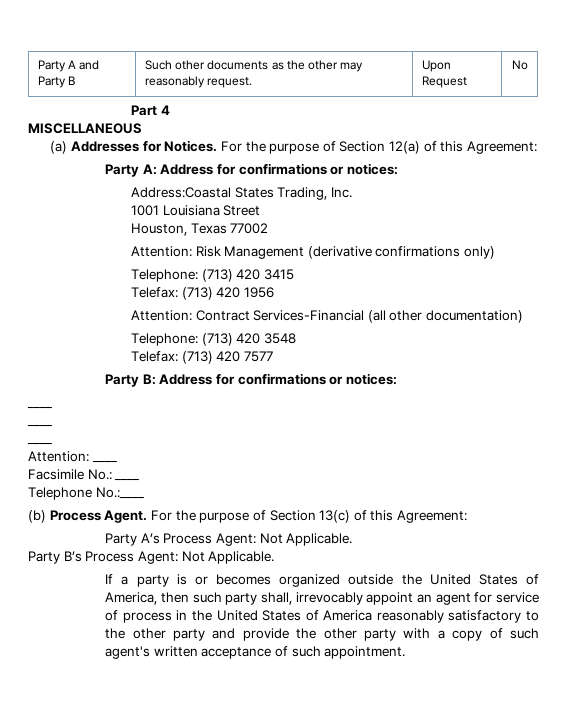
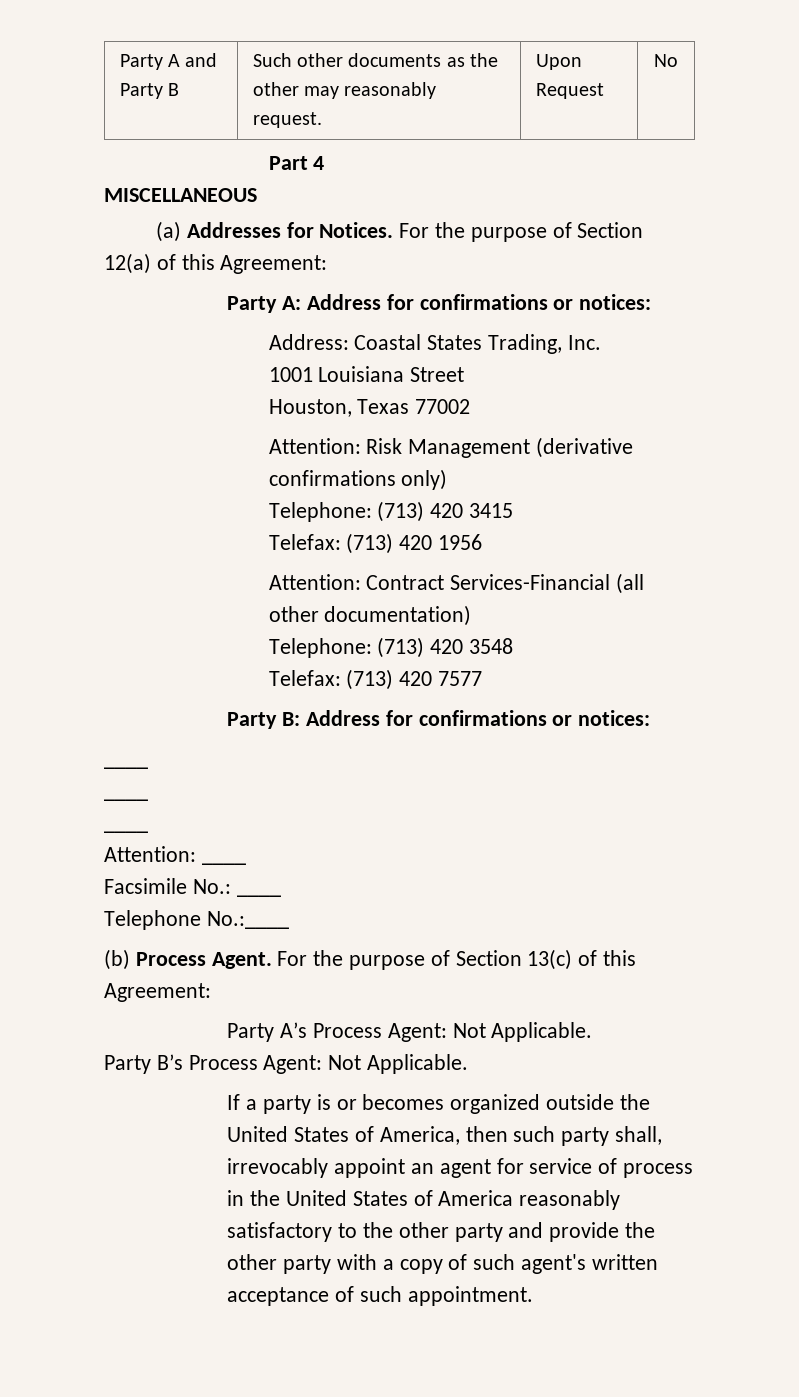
[130,187,231,198] Address:Coastal -> [268,334,422,350] Address: Coastal

